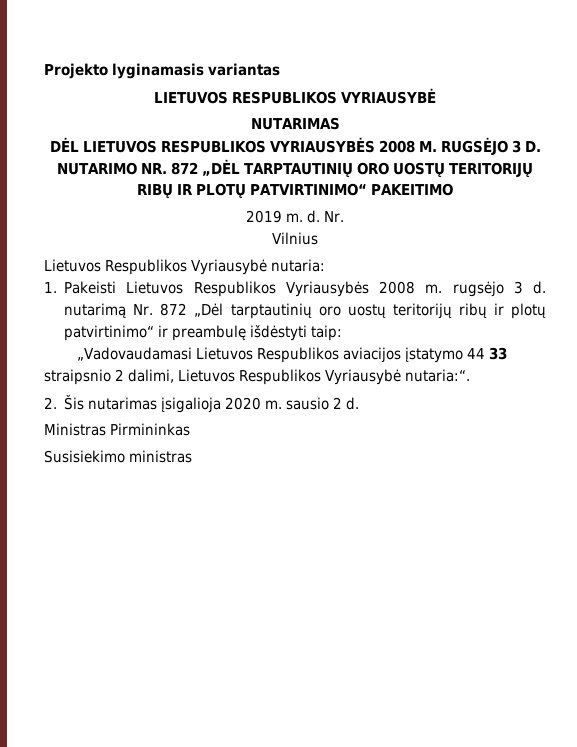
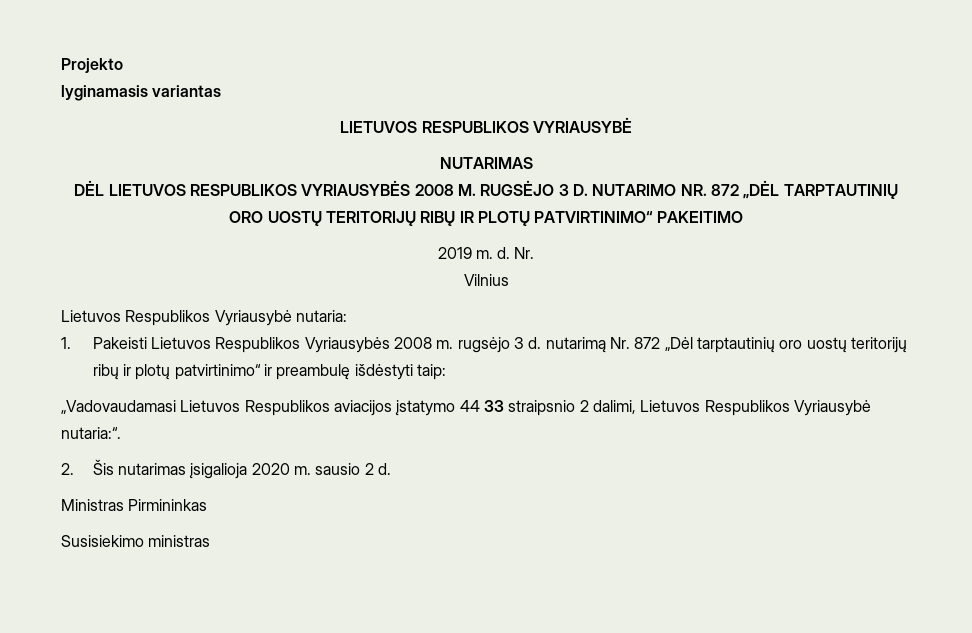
(108, 71) none -> (123, 65) //

